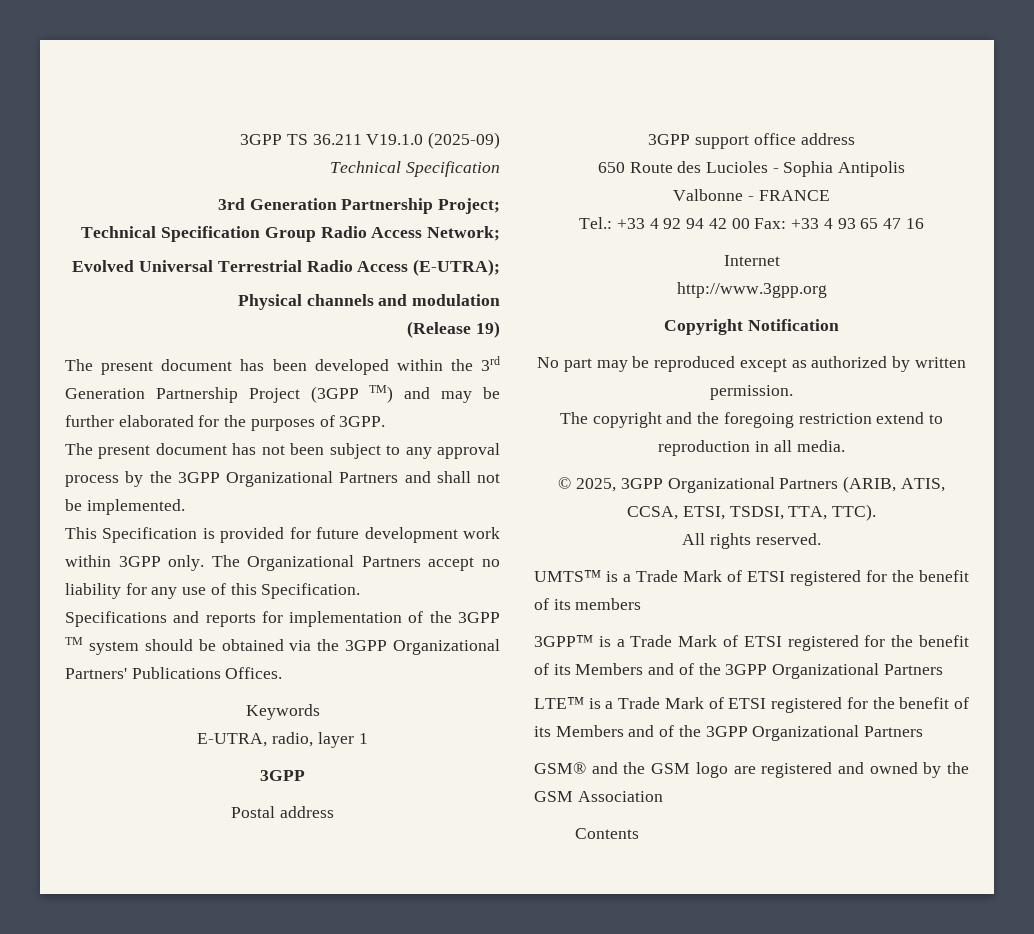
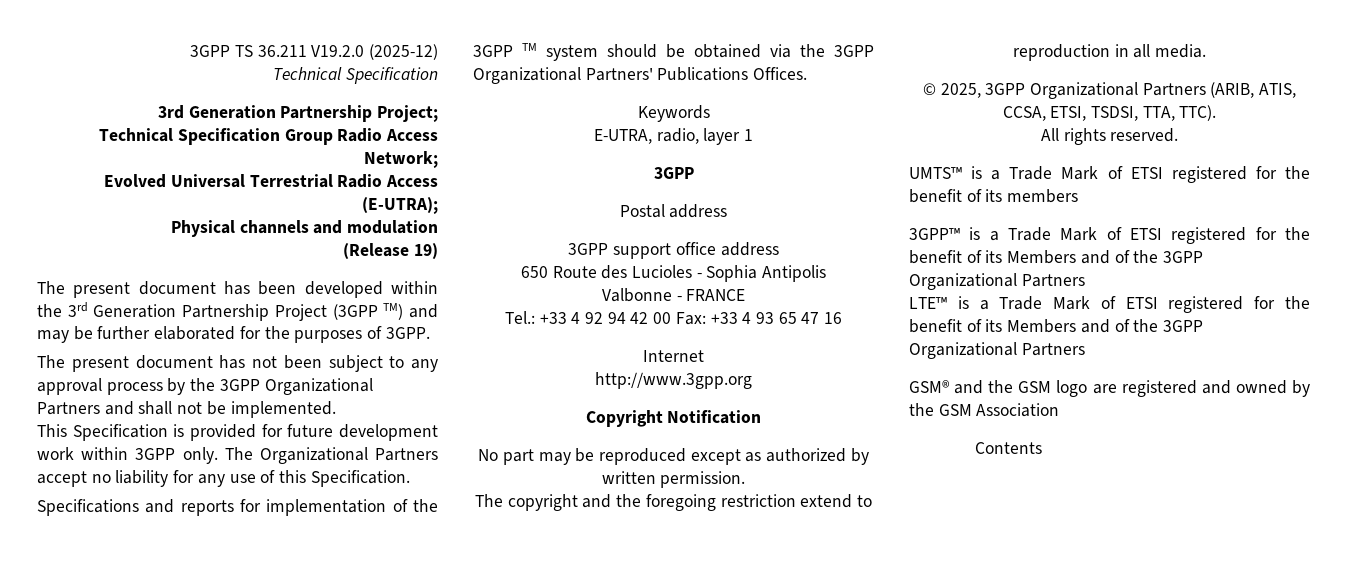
[366,132,501,149] V19.1.0 (2025-09) -> [311,44,438,60] V19.2.0 (2025-12)

